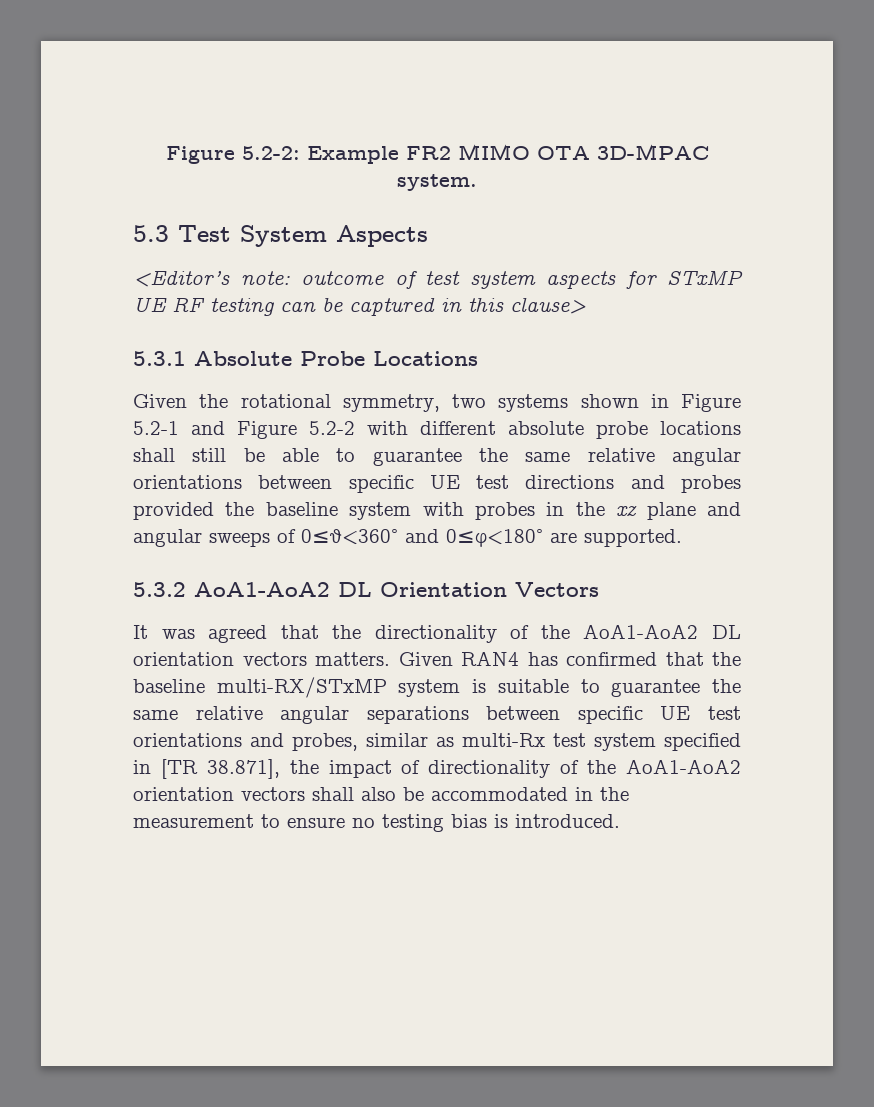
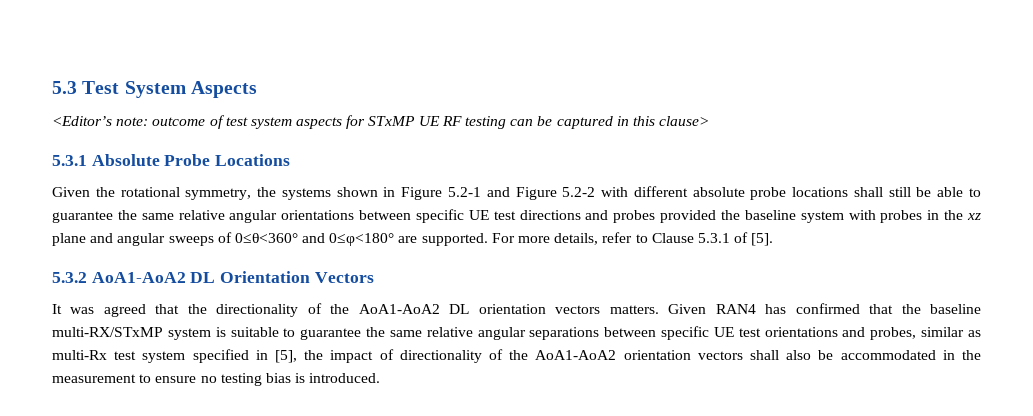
[165,144,709,164] [397,174,477,191] Figure 5.2-2: Example FR2 MIMO OTA 3D-MPAC system. // -> (52, 87) none
[452,394,486,408] two -> [257,187,277,197] the
(682, 538) none -> [491,232,774,246] For more details, refer to Clause 5.3.1 of [5].
[160,759,280,779] [TR 38.871], -> [274,350,297,363] [5],

